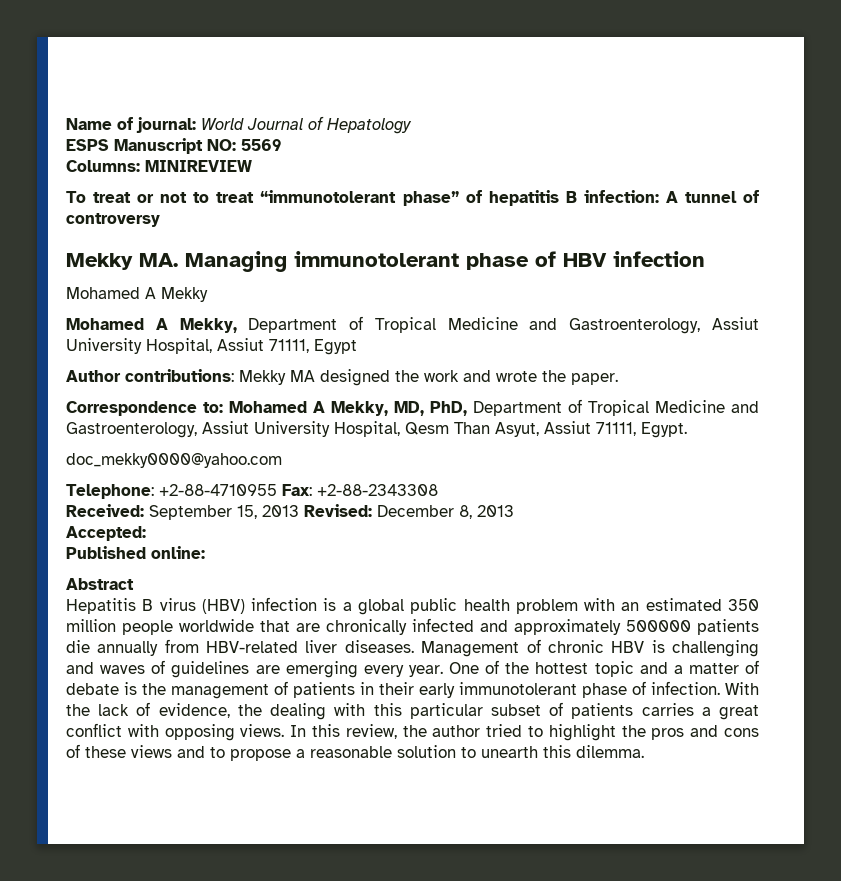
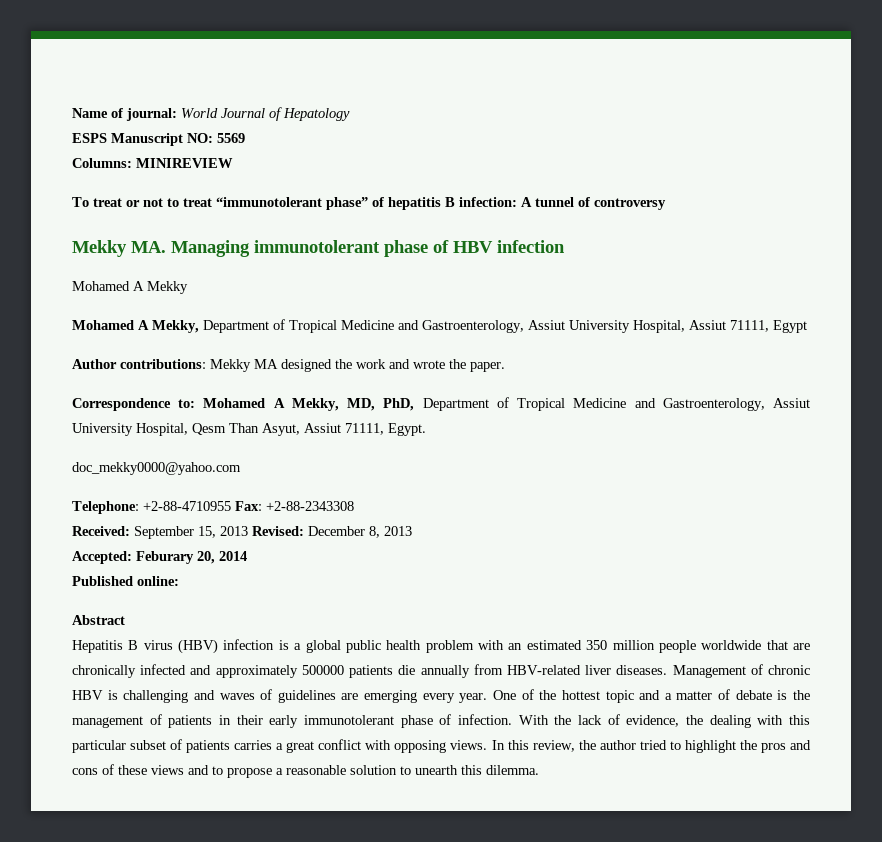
(146, 533) none -> [136,551,247,564] Feburary 20, 2014

